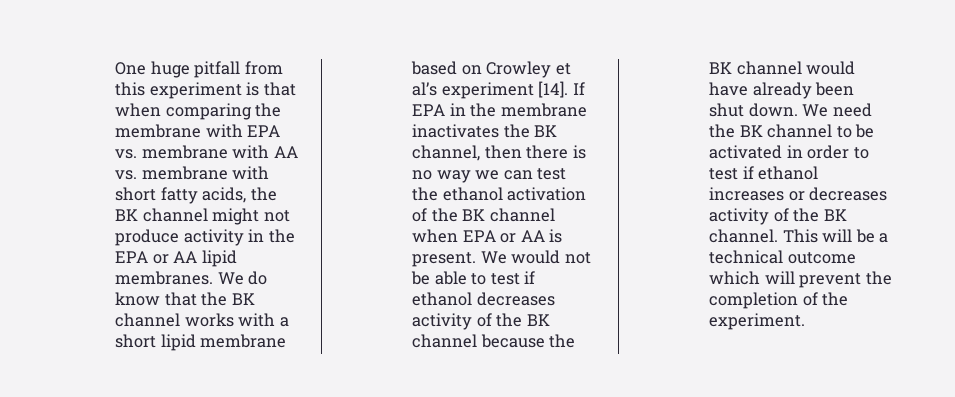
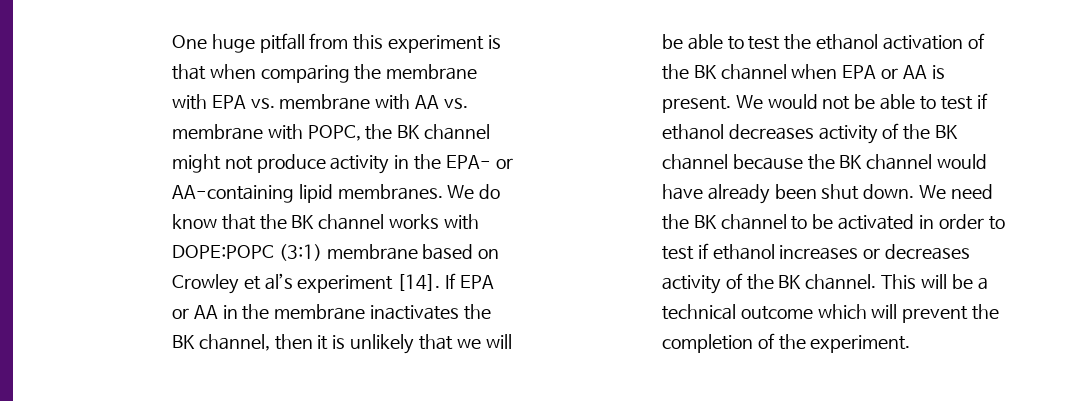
[115,187,247,204] short fatty acids, -> [307,125,361,141] POPC,
[115,251,198,264] EPA or AA -> [446,155,513,169] [171,185,294,203] EPA- or AA-containing
[279,317,289,327] [115,334,196,351] a short lipid -> [171,244,322,261] DOPE:POPC (3:1)
(446, 110) none -> [171,305,218,319] or AA
[526,145,586,159] [412,170,533,183] there is no way we can -> [317,334,512,354] [661,34,744,50] it is unlikely that we will be able to

